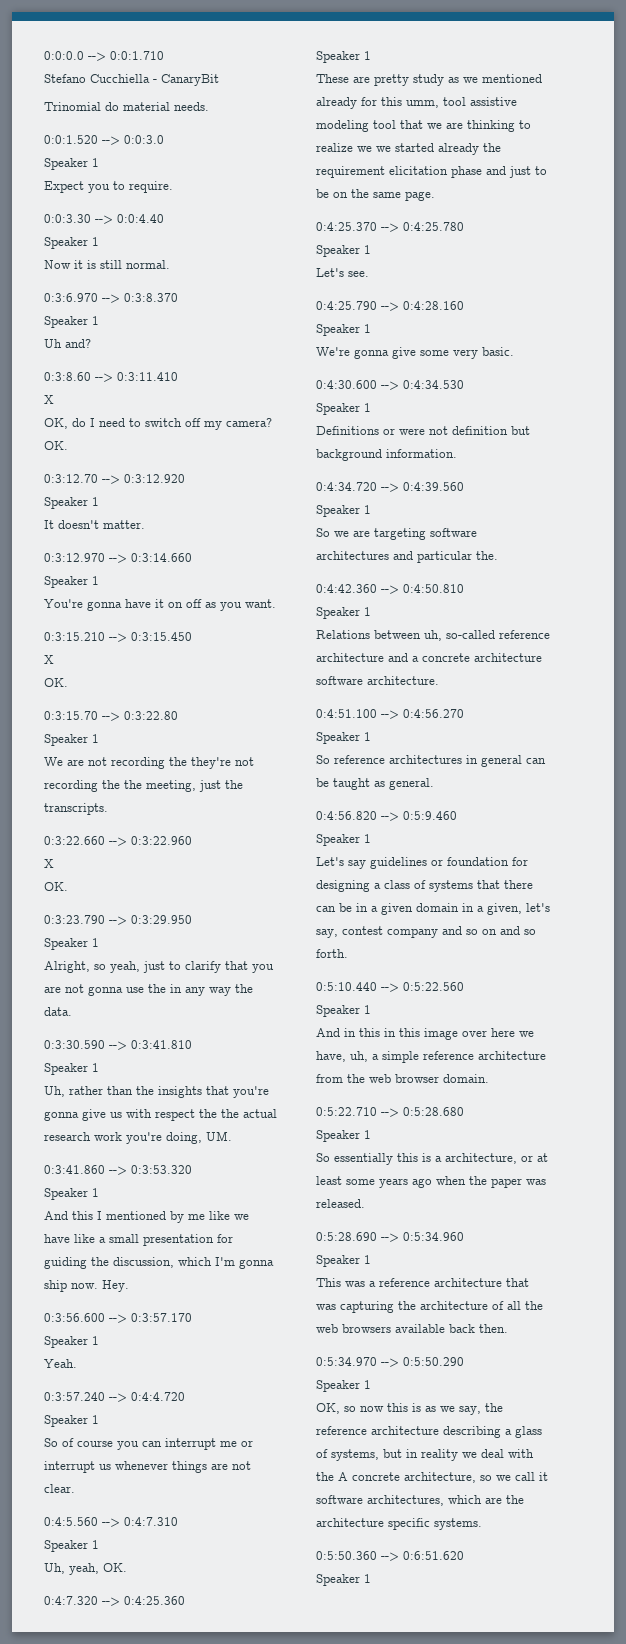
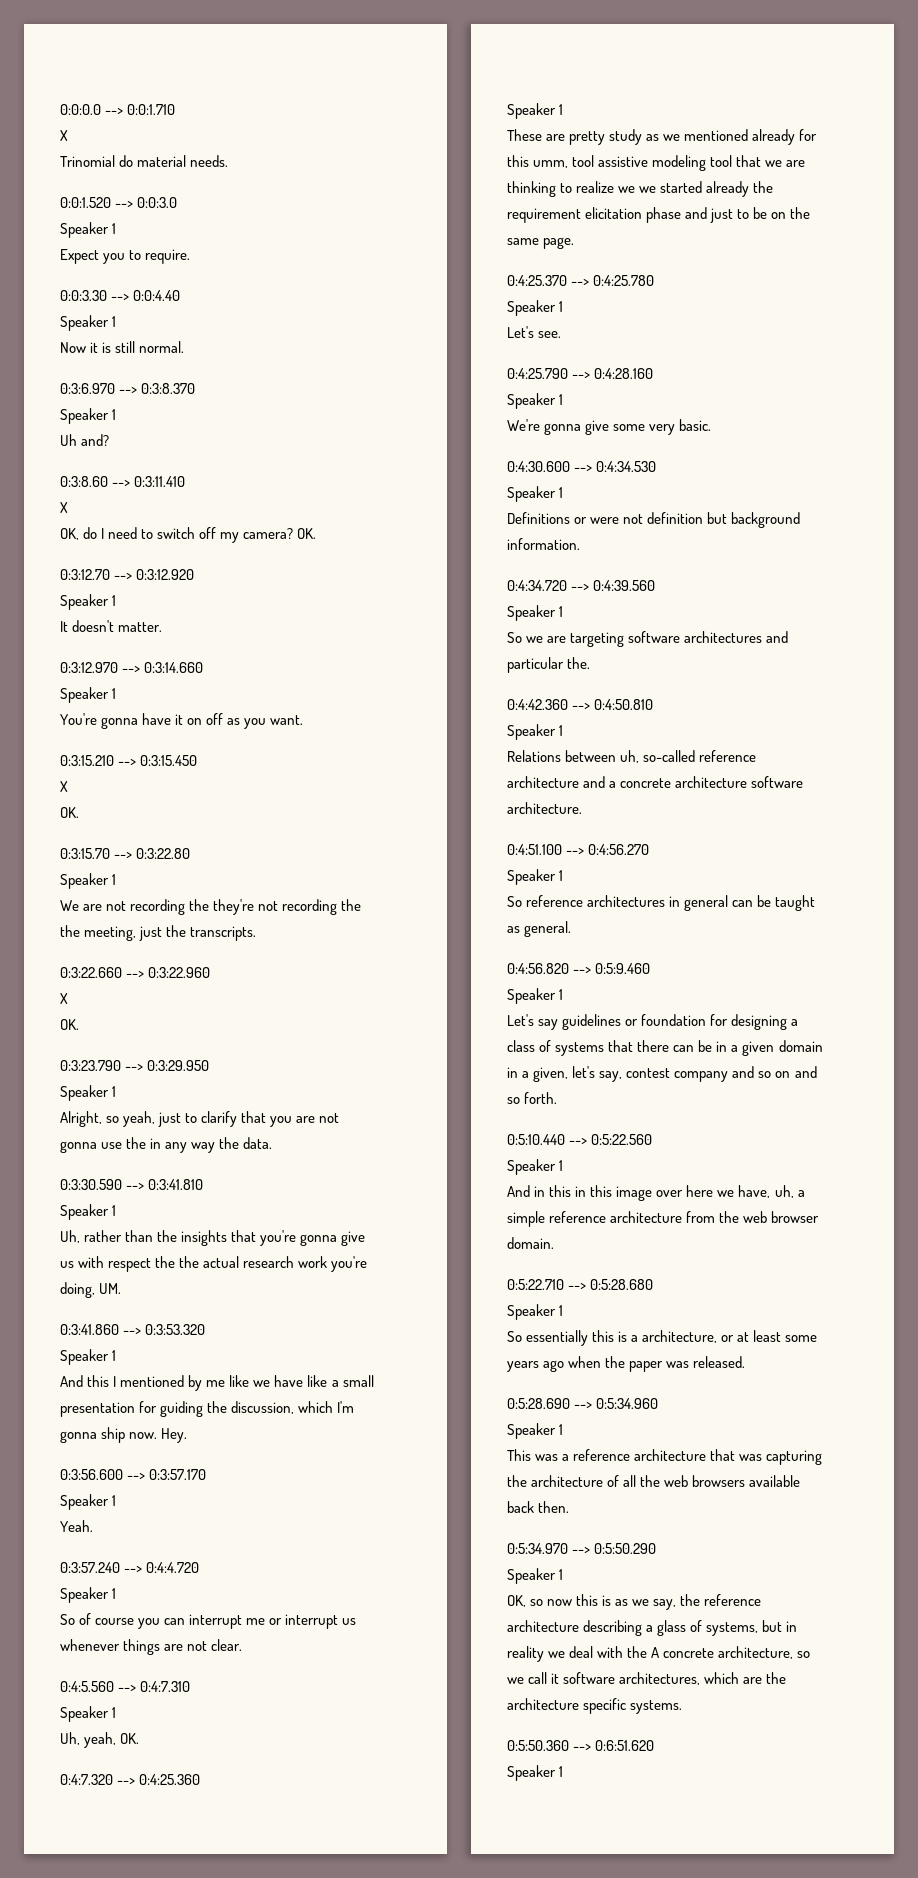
[44,74,219,86] Stefano Cucchiella - CanaryBit -> [60,130,68,141] X

